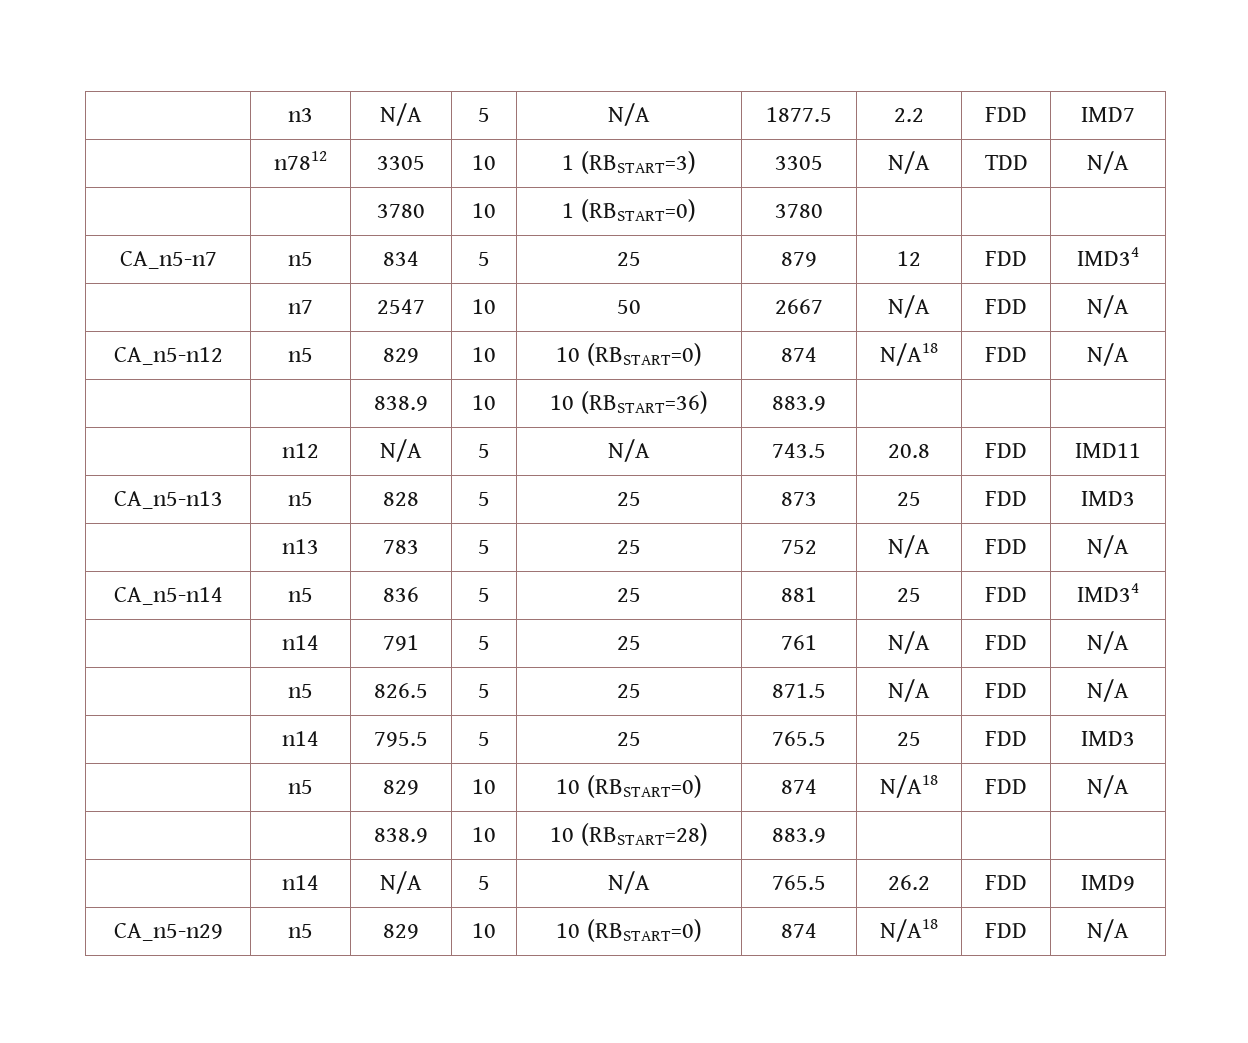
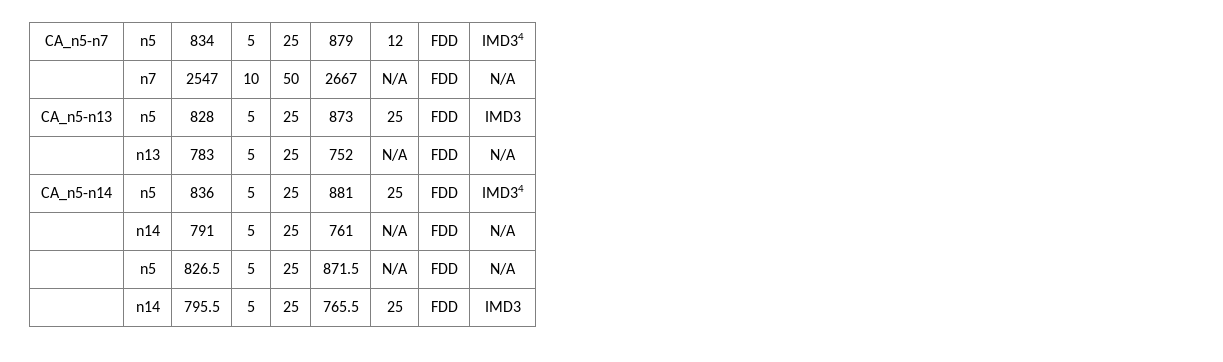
[288,108,313,122] [380,103,422,126] [478,108,490,122] [608,103,650,126] [766,107,833,122] [894,108,925,122] [985,107,1027,122] [1081,107,1135,122] [274,151,327,170] [377,156,425,170] [472,155,496,170] [562,151,696,174] [775,156,824,170] [888,151,931,174] [984,155,1028,170] [1087,151,1129,174] [377,204,425,218] [472,203,496,218] [562,199,696,222] [775,204,824,218] | n3 | N/A | 5 | N/A | 1877.5 | 2.2 | FDD | IMD7 // | n7812 | 3305 | 10 | 1 (RBSTART=3) | 3305 | N/A | TDD | N/A // | | 3780 | 10 | 1 (RBSTART=0) | 3780 | | | // -> (45, 42) none
[113,347,223,365] [288,348,313,362] [383,348,419,363] [472,347,496,362] [556,343,702,366] [781,347,818,362] [880,343,939,366] [985,347,1027,362] [1087,343,1129,366] [374,396,428,411] [472,395,496,410] [550,391,708,414] [772,396,827,411] [282,443,319,458] [380,439,422,462] [478,444,490,458] [608,439,650,462] [772,443,827,458] [888,444,931,458] [985,443,1027,458] [1075,443,1141,458] // CA_n5-n12 | n5 | 829 | 10 | 10 (RBSTART=0) | 874 | N/A18 | FDD | N/A // | | 838.9 | 10 | 10 (RBSTART=36) | 883.9 | | | // | n12 | N/A | 5 | N/A | 743.5 | 20.8 | FDD | IMD11 -> (516, 79) none
[288,780,313,794] [383,780,419,795] [472,779,496,794] [556,775,702,798] [781,779,818,794] [880,775,939,798] [985,779,1027,794] [1087,775,1129,798] [374,828,428,843] [472,827,496,842] [550,823,708,846] [772,828,827,843] [282,875,319,890] [380,871,422,894] [478,876,490,890] [608,871,650,894] [772,875,827,890] [888,875,931,890] [985,875,1027,890] [1081,875,1135,891] [113,923,223,941] [288,924,313,938] [383,924,419,939] [472,923,496,938] [556,919,702,942] [781,923,818,938] [880,919,939,942] [985,923,1027,938] [1087,919,1129,942] // | n5 | 829 | 10 | 10 (RBSTART=0) | 874 | N/A18 | FDD | N/A // | | 838.9 | 10 | 10 (RBSTART=28) | 883.9 | | | // | n14 | N/A | 5 | N/A | 765.5 | 26.2 | FDD | IMD9 // CA_n5-n29 | n5 | 829 | 10 | 10 (RBSTART=0) | 874 | N/A18 | FDD | N/A -> (521, 306) none

